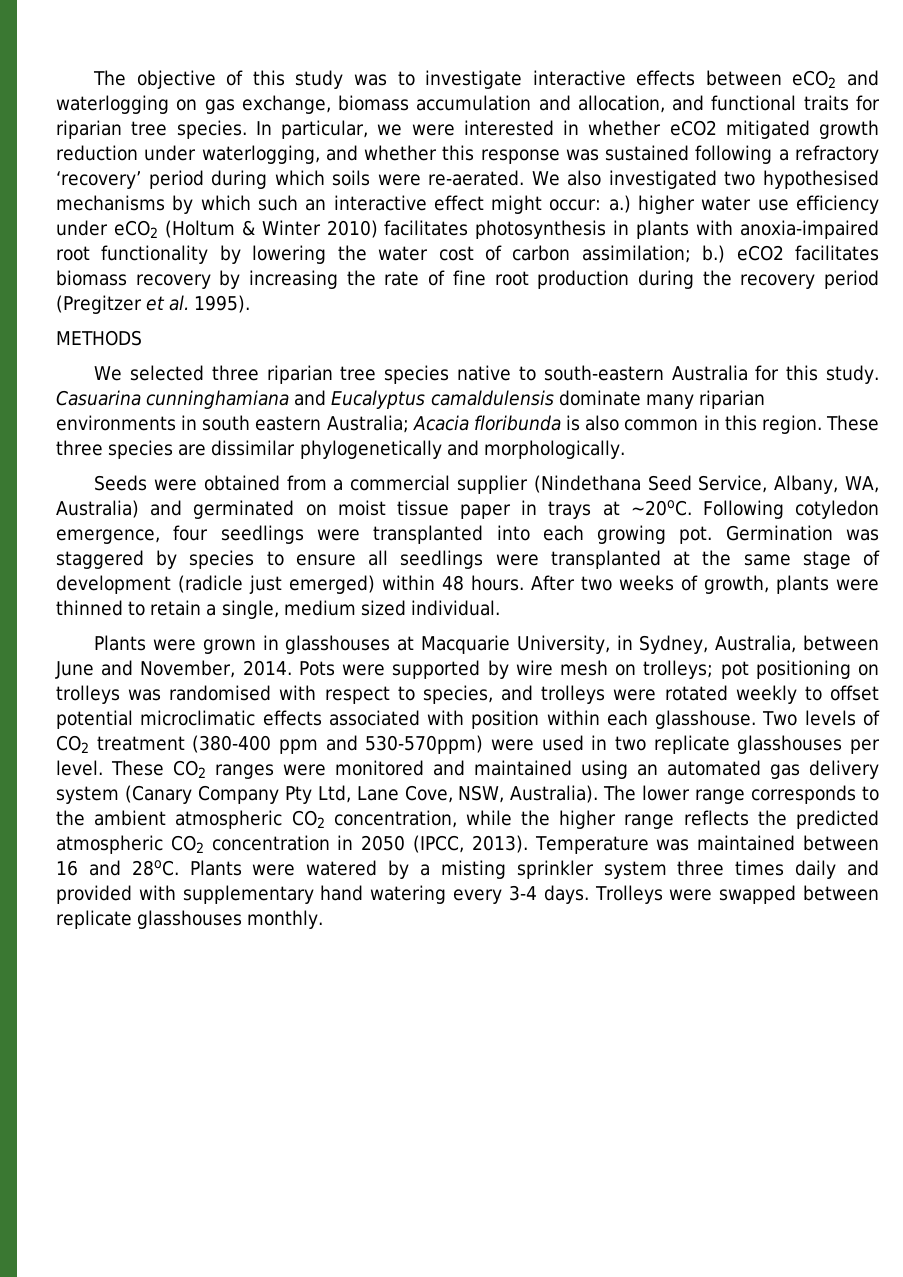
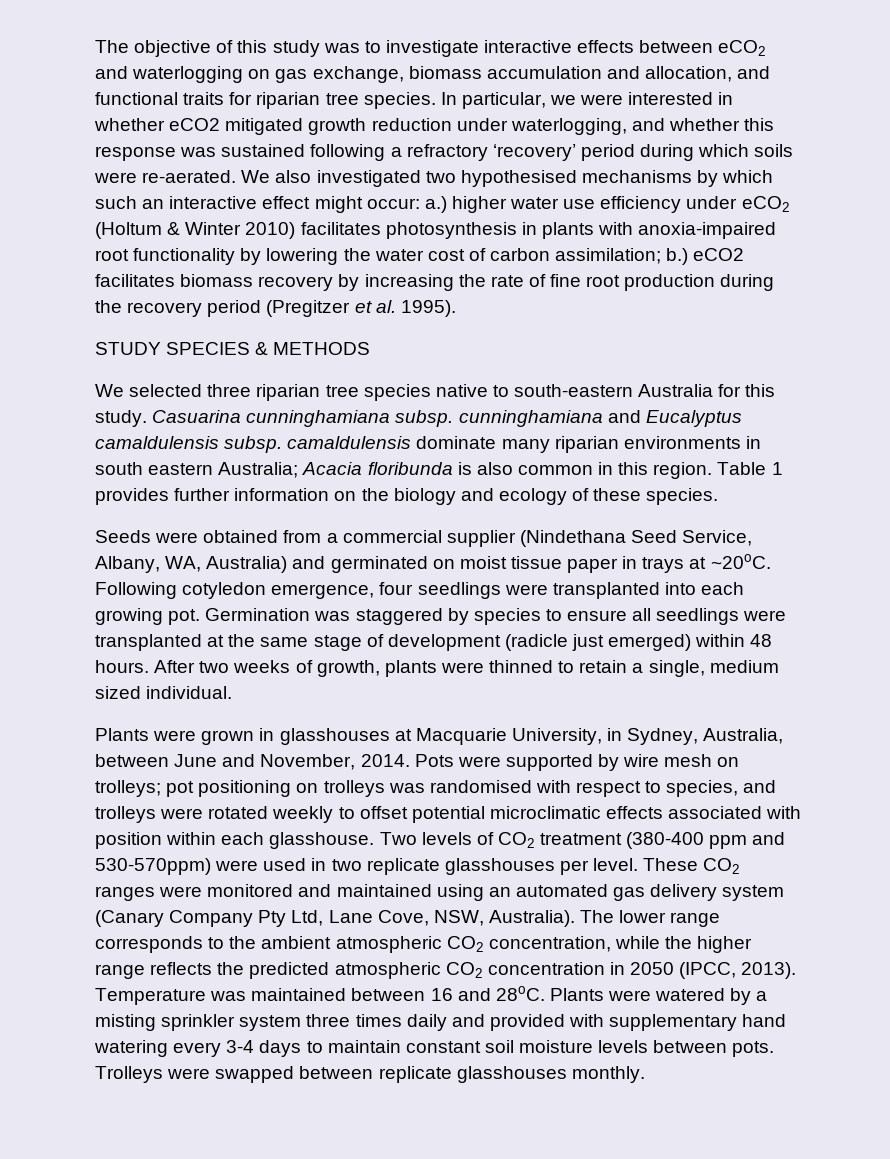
(251, 304) none -> [95,342,269,355] STUDY SPECIES &
(290, 399) none -> [395,410,603,427] subsp. cunninghamiana
(554, 398) none -> [224,436,412,453] subsp. camaldulensis
[826,415,880,431] [56,440,625,459] These three species are dissimilar phylogenetically and morphologically. -> [717,462,783,475] [95,488,719,505] Table 1 provides further information on the biology and ecology of these species.
[543,885,589,904] days. -> [259,1040,775,1057] days to maintain constant soil moisture levels between pots.

